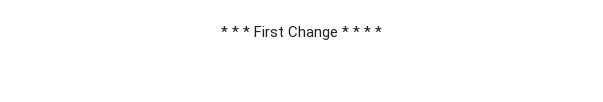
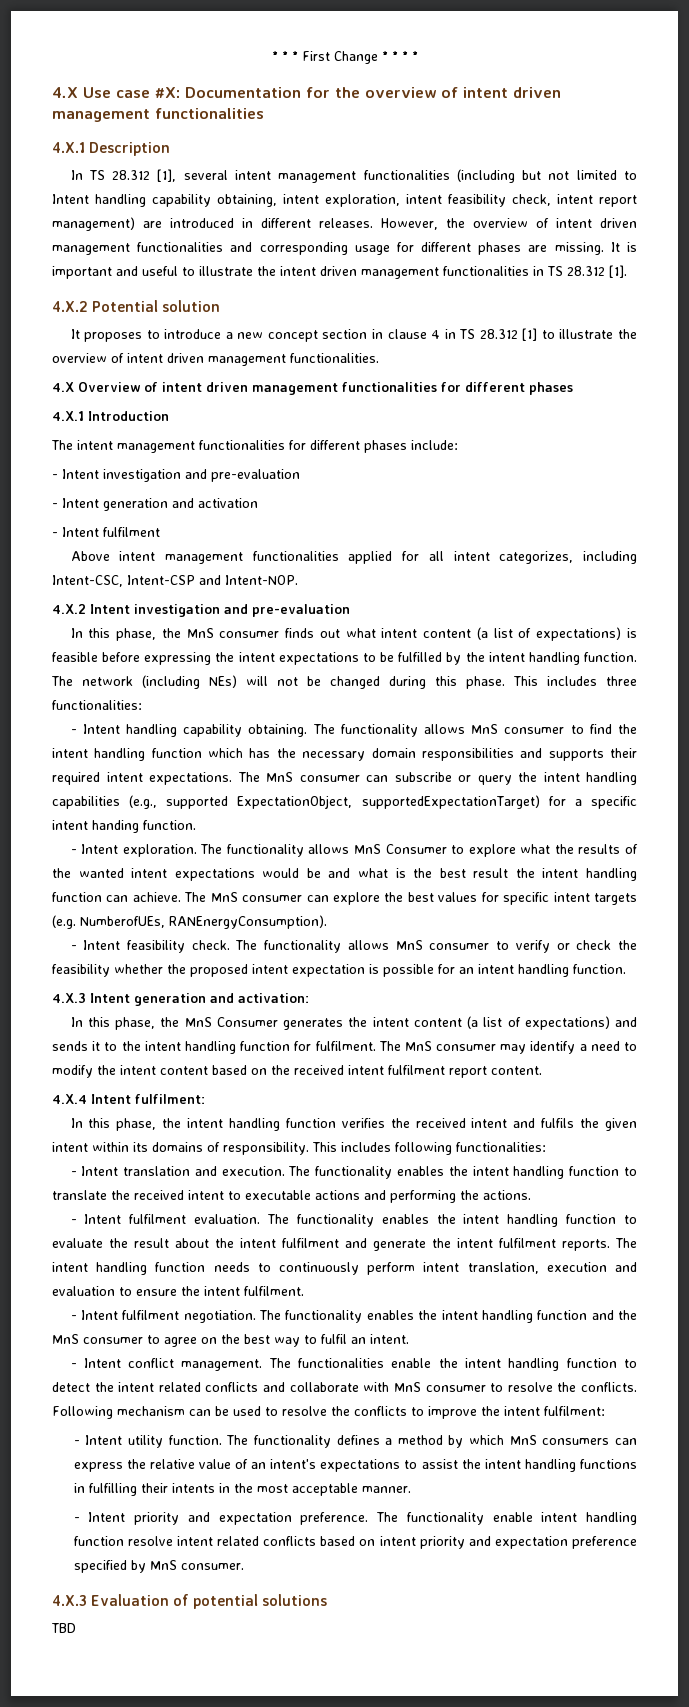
(383, 31) none -> [52,87,561,98] [52,108,264,122] [52,142,171,156] [70,169,637,183] [52,194,637,207] [52,217,637,231] [52,242,637,255] [52,265,627,279] [52,300,221,312] [70,328,637,342] [52,353,379,366] [52,382,573,395] [52,411,169,421] [51,440,458,453] [52,469,300,482] [52,498,258,511] [52,527,160,537] [70,551,637,564] [52,575,298,587] [52,604,350,617] [70,627,637,641] [52,652,637,665] [51,675,637,689] [52,700,142,710] [70,724,637,737] [52,748,638,761] [52,772,637,785] [52,795,637,809] [52,820,196,833] [70,844,638,857] [52,868,637,881] [52,892,638,905] [52,915,327,929] [70,940,638,953] [52,964,626,977] [52,993,309,1006] [70,1016,638,1030] [52,1041,637,1054] [52,1065,542,1078] [52,1094,205,1104] [70,1118,638,1131] [52,1142,546,1155] [70,1166,637,1179] [52,1190,531,1203] [70,1214,637,1227] [52,1238,637,1251] [52,1262,637,1275] [52,1286,304,1296] [70,1310,638,1323] [52,1334,409,1347] [70,1358,638,1371] [52,1382,638,1392] [52,1406,605,1419] [73,1435,638,1448] [73,1459,638,1472] [73,1483,411,1496] [73,1512,637,1525] [73,1536,638,1549] [73,1560,244,1573] [52,1594,328,1609] [51,1623,76,1633] // 4.X Use case #X: Documentation for the overview of intent driven management functionalities // 4.X.1 Description // In TS 28.312 [1], several intent management functionalities (including but not limited to Intent handling capability obtaining, intent exploration, intent feasibility check, intent report management) are introduced in different releases. However, the overview of intent driven management functionalities and corresponding usage for different phases are missing. It is important and useful to illustrate the intent driven management functionalities in TS 28.312 [1]. // 4.X.2 Potential solution // It proposes to introduce a new concept section in clause 4 in TS 28.312 [1] to illustrate the overview of intent driven management functionalities. // 4.X Overview of intent driven management functionalities for different phases // 4.X.1 Introduction // The intent management functionalities for different phases include: // - Intent investigation and pre-evaluation // - Intent generation and activation // - Intent fulfilment // Above intent management functionalities applied for all intent categorizes, including Intent-CSC, Intent-CSP and Intent-NOP. // 4.X.2 Intent investigation and pre-evaluation // In this phase, the MnS consumer finds out what intent content (a list of expectations) is feasible before expressing the intent expectations to be fulfilled by the intent handling function. The network (including NEs) will not be changed during this phase. This includes three functionalities: // - Intent handling capability obtaining. The functionality allows MnS consumer to find the intent handling function which has the necessary domain responsibilities and supports their required intent expectations. The MnS consumer can subscribe or query the intent handling capabilities (e.g., supported ExpectationObject, supportedExpectationTarget) for a specific intent handing function. // - Intent exploration. The functionality allows MnS Consumer to explore what the results of the wanted intent expectations would be and what is the best result the intent handling function can achieve. The MnS consumer can explore the best values for specific intent targets (e.g. NumberofUEs, RANEnergyConsumption). // - Intent feasibility check. The functionality allows MnS consumer to verify or check the feasibility whether the proposed intent expectation is possible for an intent handling function. // 4.X.3 Intent generation and activation: // In this phase, the MnS Consumer generates the intent content (a list of expectations) and sends it to the intent handling function for fulfilment. The MnS consumer may identify a need to modify the intent content based on the received intent fulfilment report content. // 4.X.4 Intent fulfilment: // In this phase, the intent handling function verifies the received intent and fulfils the given intent within its domains of responsibility. This includes following functionalities: // - Intent translation and execution. The functionality enables the intent handling function to translate the received intent to executable actions and performing the actions. // - Intent fulfilment evaluation. The functionality enables the intent handling function to evaluate the result about the intent fulfilment and generate the intent fulfilment reports. The intent handling function needs to continuously perform intent translation, execution and evaluation to ensure the intent fulfilment. // - Intent fulfilment negotiation. The functionality enables the intent handling function and the MnS consumer to agree on the best way to fulfil an intent. // - Intent conflict management. The functionalities enable the intent handling function to detect the intent related conflicts and collaborate with MnS consumer to resolve the conflicts. Following mechanism can be used to resolve the conflicts to improve the intent fulfilment: // - Intent utility function. The functionality defines a method by which MnS consumers can express the relative value of an intent's expectations to assist the intent handling functions in fulfilling their intents in the most acceptable manner. // - Intent priority and expectation preference. The functionality enable intent handling function resolve intent related conflicts based on intent priority and expectation preference specified by MnS consumer. // 4.X.3 Evaluation of potential solutions // TBD

